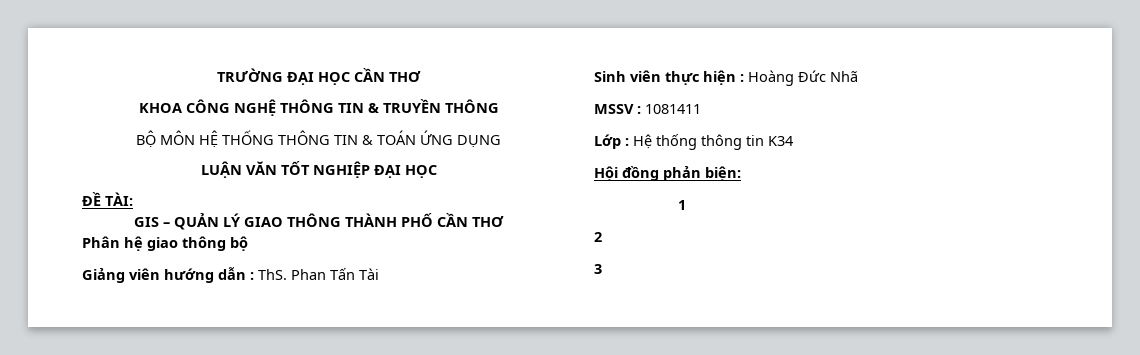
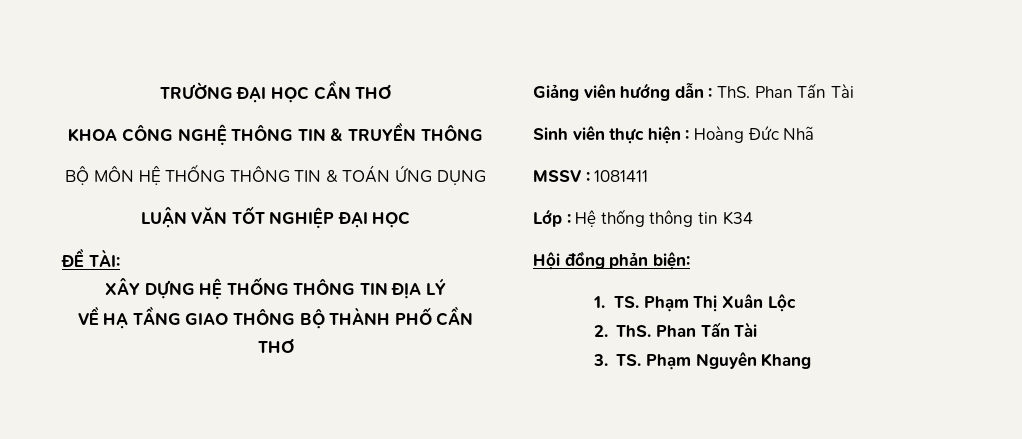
[134,213,241,230] GIS – QUẢN LÝ -> [104,277,447,299] [77,306,181,329] XÂY DỰNG HỆ THỐNG THÔNG TIN ĐỊA LÝ // VỀ HẠ TẦNG
(341, 220) none -> [299,309,325,329] BỘ
[82,236,248,251] // Phân hệ giao thông bộ -> (294, 345) none
[677,200,686,210] [594,232,602,242] [594,264,602,274] 1 // 2 // 3 -> [592,294,796,312] [593,322,758,337] [592,352,812,370] 1. TS. Phạm Thị Xuân Lộc // 2. ThS. Phan Tấn Tài // 3. TS. Phạm Nguyên Khang

